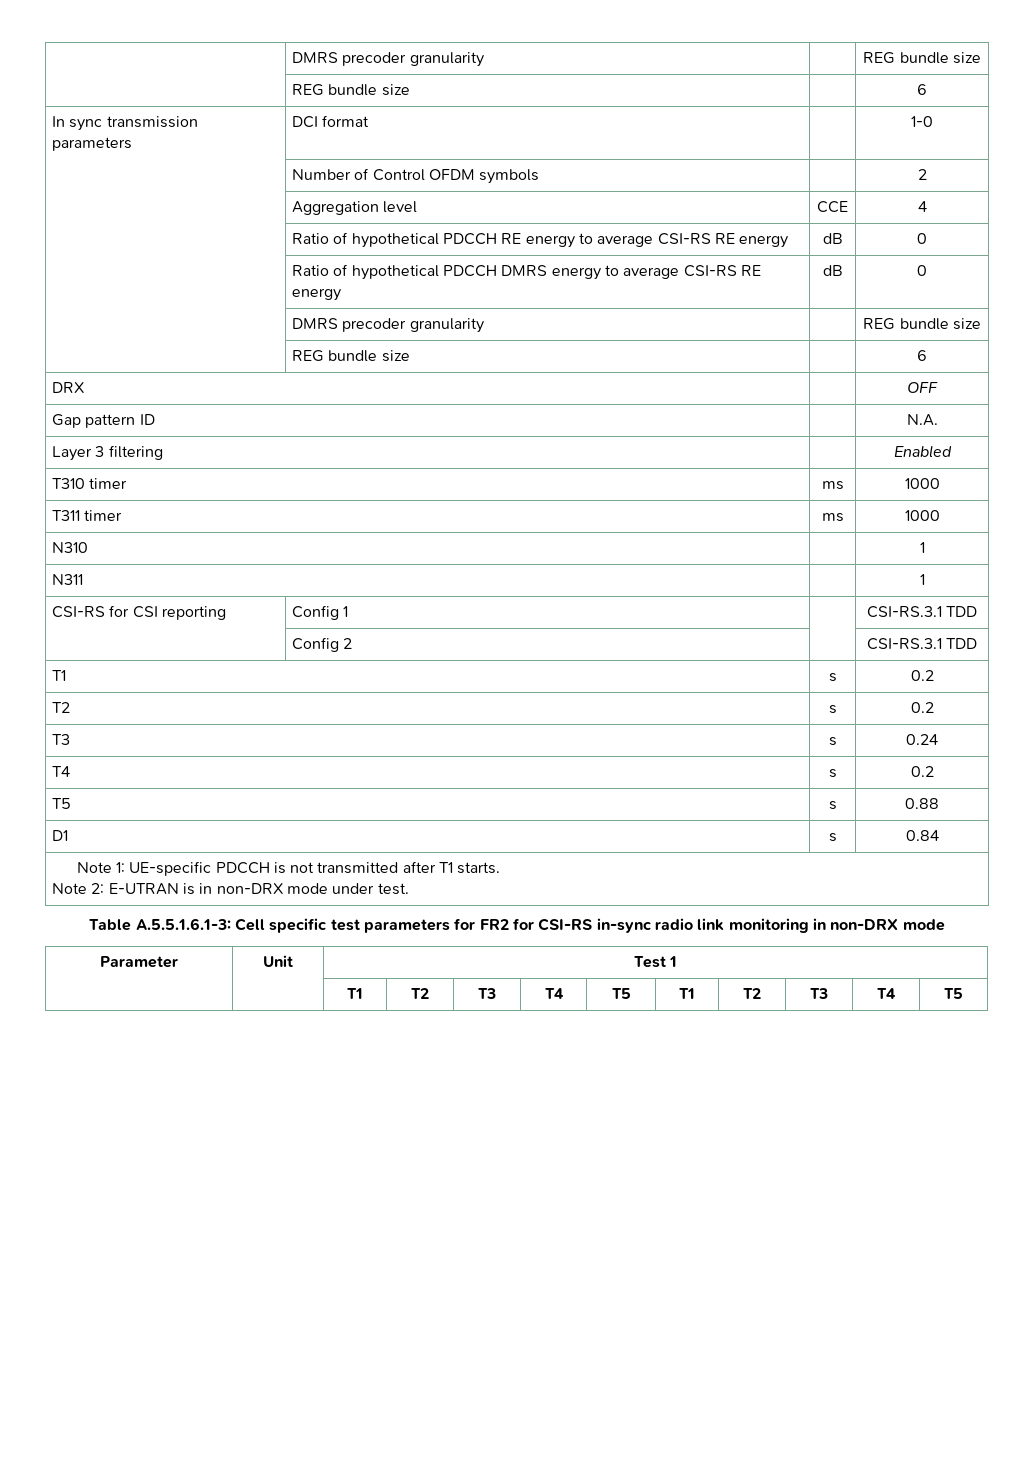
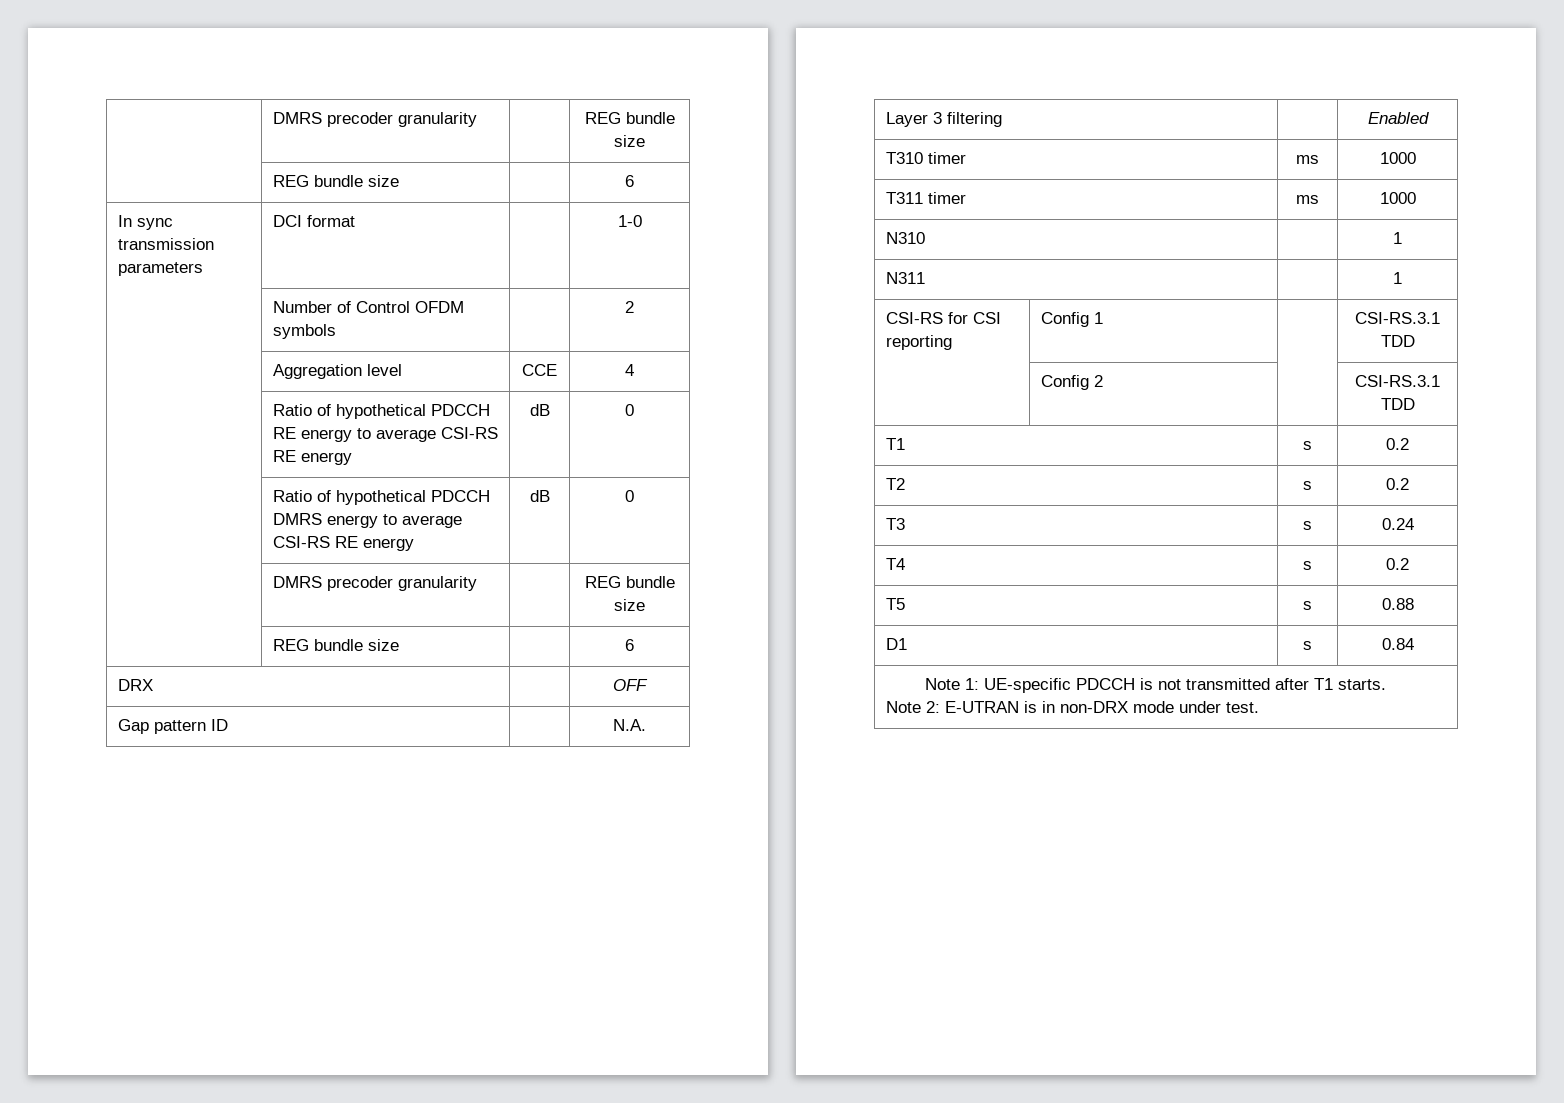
[89,918,945,933] [100,956,178,968] [263,955,293,967] [633,956,678,968] [347,988,363,999] [411,988,429,999] [478,988,496,999] [544,988,564,999] [611,988,631,999] [679,988,695,999] [743,988,761,999] [810,988,828,999] [877,988,896,999] [944,988,963,999] // Table A.5.5.1.6.1-3: Cell specific test parameters for FR2 for CSI-RS in-sync radio link monitoring in non-DRX mode // Parameter | Unit | Test 1 // | | T1 | T2 | T3 | T4 | T5 | T1 | T2 | T3 | T4 | T5 -> (1259, 707) none

